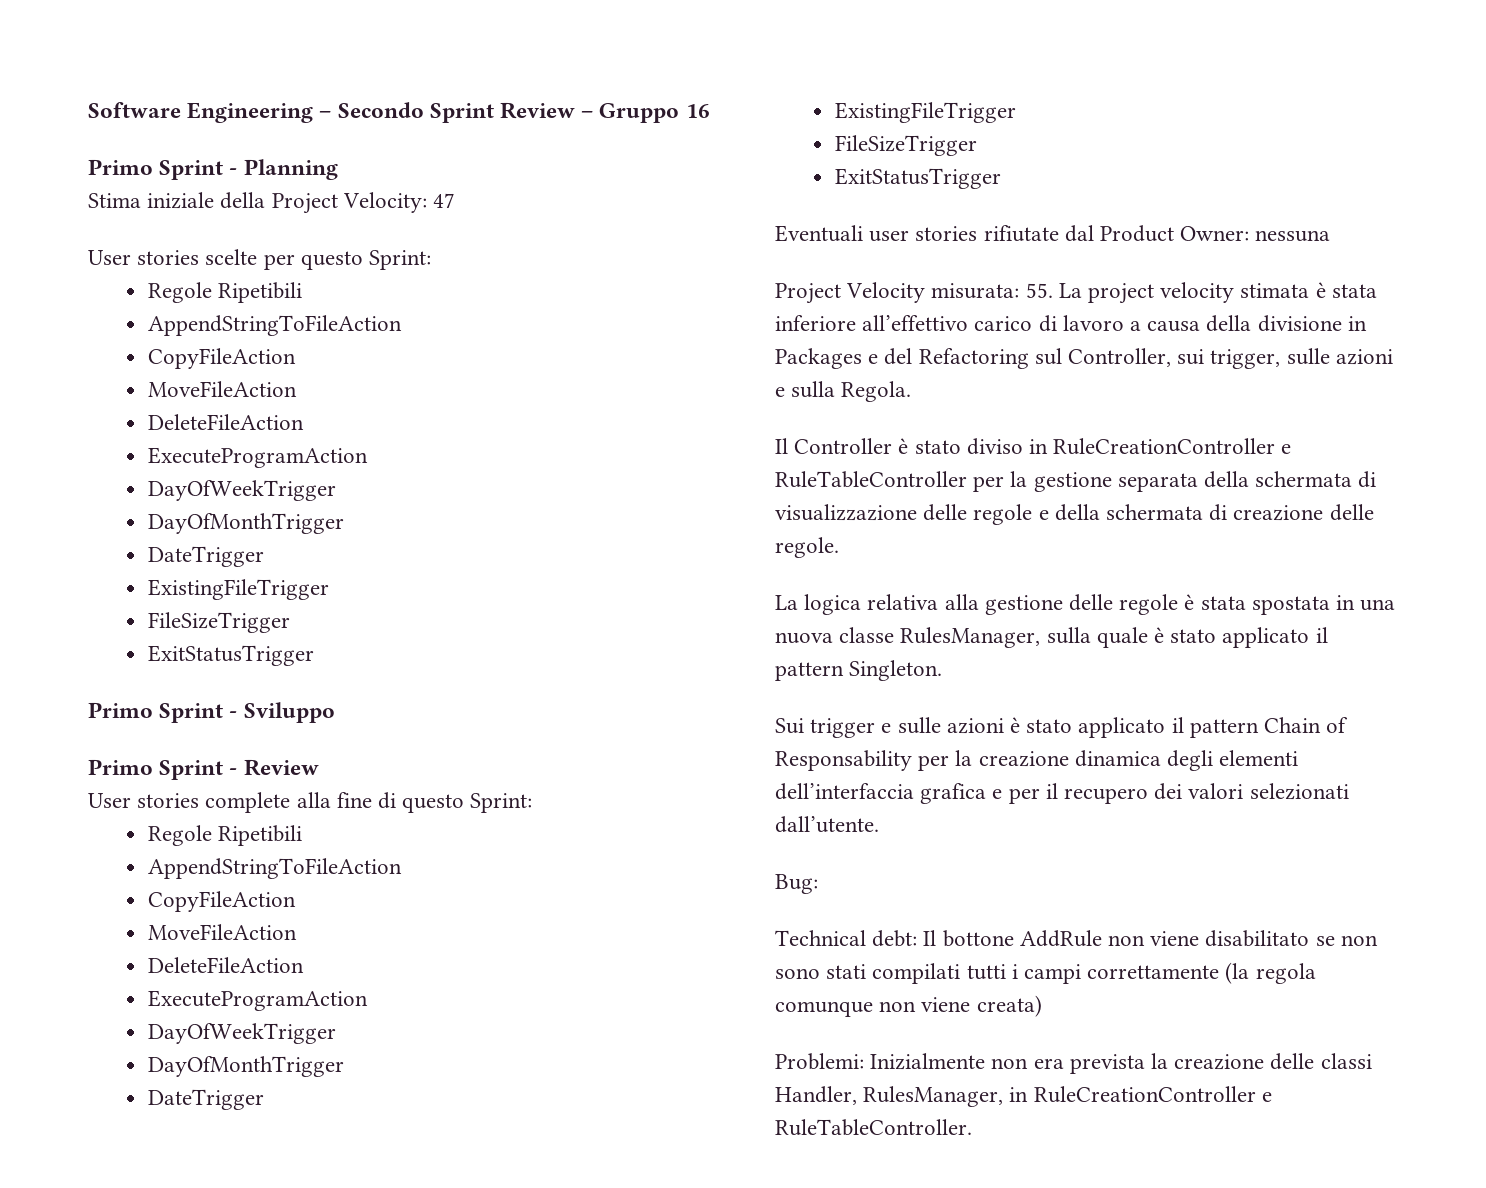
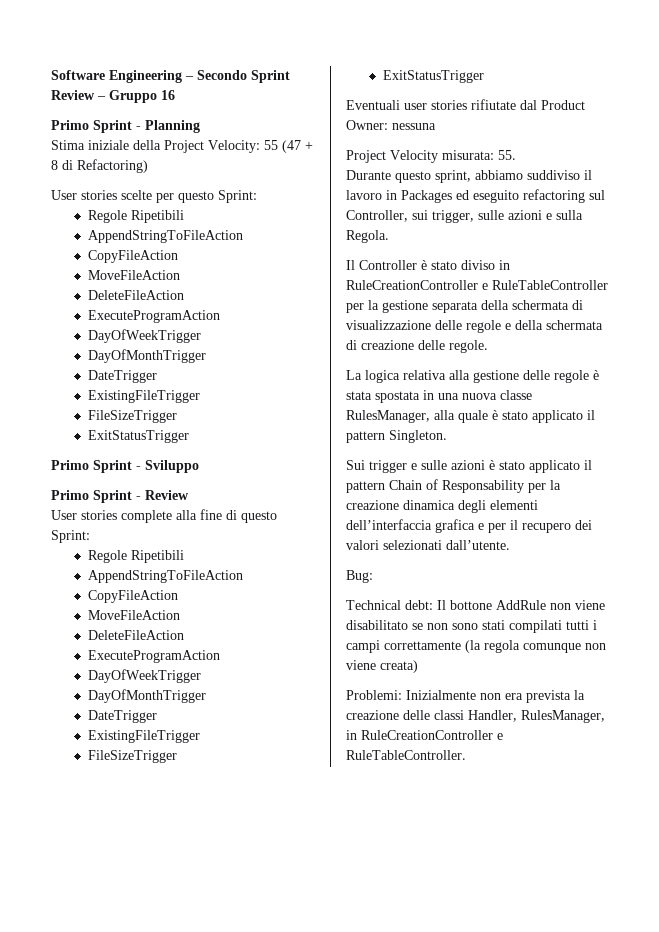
[433,193,456,208] 47 -> [264,140,313,153] [51,159,148,173] 55 (47 + 8 di Refactoring)
[1058,282,1377,304] [775,315,1367,332] [775,348,1029,369] La project velocity stimata è stata inferiore all’effettivo carico di lavoro a causa della divisione in Packages e del Refactoring -> [346,170,592,183] [346,189,585,203] // Durante questo sprint, abbiamo suddiviso il lavoro in Packages ed eseguito refactoring
[1046,627,1091,644] sulla -> [434,410,455,420] alla

